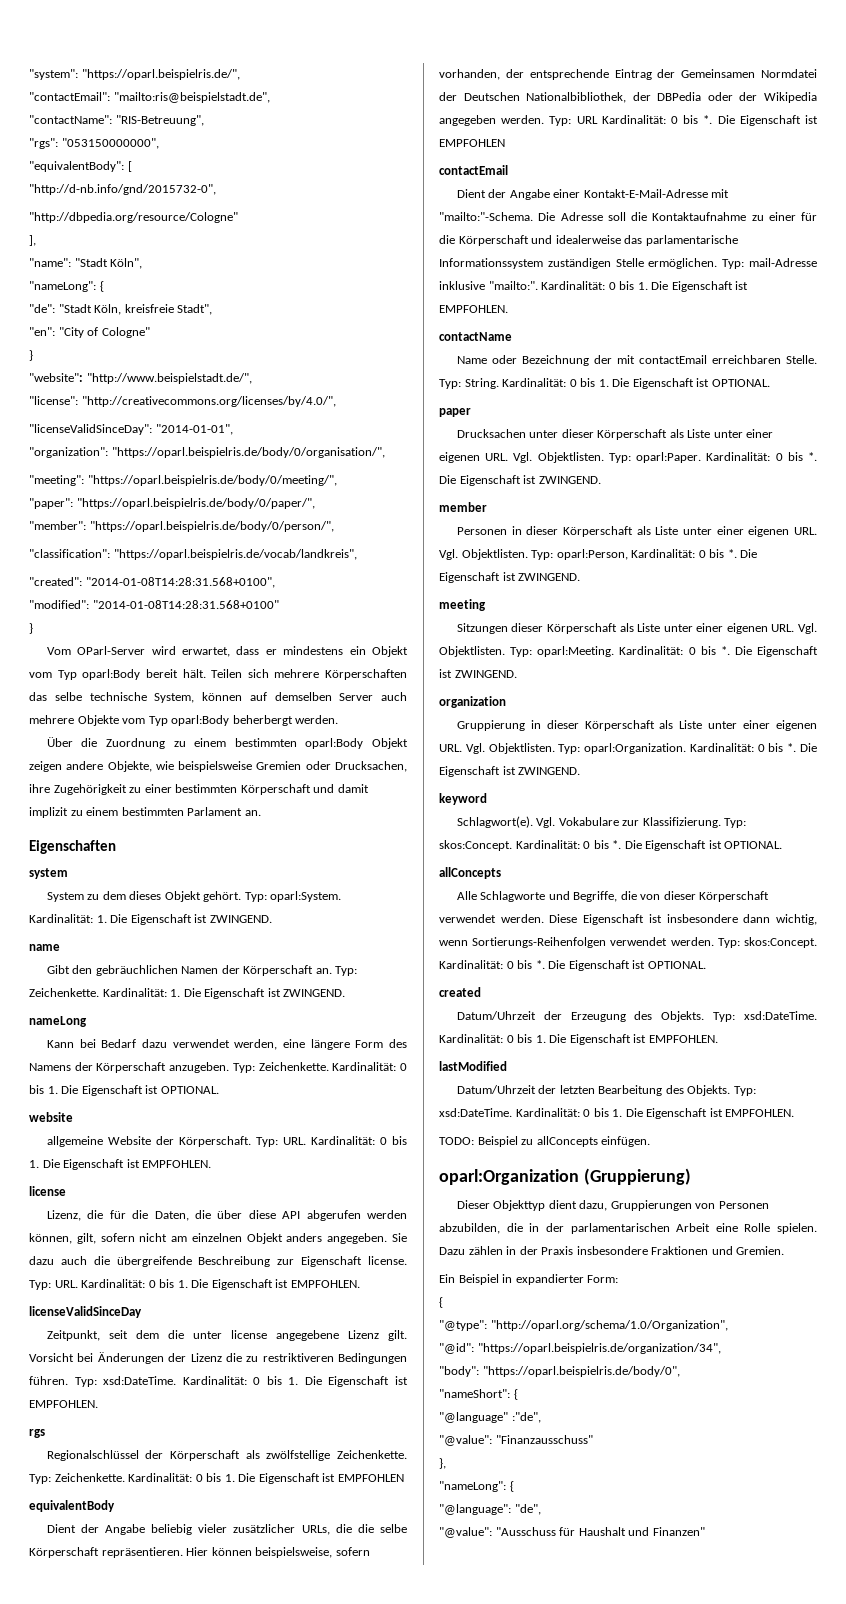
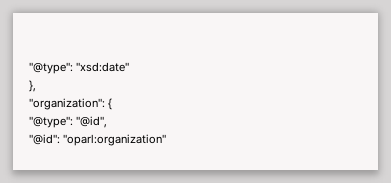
[29,69,240,80] [29,92,270,103] [29,115,204,126] [29,138,159,149] [29,161,132,172] [29,184,216,195] [29,212,238,223] [29,235,36,246] [29,258,143,269] [29,281,104,292] [29,304,213,315] [29,327,150,338] [29,350,33,361] [29,373,252,384] [29,396,336,407] [29,424,233,435] [29,447,385,458] [29,475,337,486] [29,498,315,509] [29,521,334,532] [29,549,357,560] [29,577,275,588] [29,600,279,609] [29,623,33,634] [46,646,409,657] [29,669,407,680] [29,692,407,703] [29,715,339,726] [46,737,409,749] [29,761,407,772] [29,784,369,795] [29,807,261,818] [29,840,116,854] [29,868,68,879] [46,891,342,902] [29,914,272,925] [29,944,60,951] [46,965,358,976] [29,988,346,999] [29,1016,87,1027] [46,1039,407,1050] [29,1062,408,1073] [29,1085,219,1096] [29,1112,73,1122] [46,1136,407,1147] [29,1159,212,1170] [29,1186,66,1196] [46,1210,407,1221] [29,1233,407,1244] [29,1256,407,1267] [29,1279,360,1290] [29,1306,142,1318] [46,1330,408,1341] [29,1352,407,1364] [29,1376,408,1387] [29,1400,98,1408] [29,1429,45,1438] [46,1450,407,1461] [29,1473,404,1484] [29,1500,115,1512] [46,1524,407,1535] [29,1547,370,1558] [439,69,817,80] [439,92,817,103] [439,115,818,126] [439,139,505,147] [439,165,508,175] [456,189,730,200] [439,212,817,221] [439,235,738,246] [439,258,817,269] [439,281,749,292] [439,305,508,313] [439,332,512,341] [456,355,817,366] [439,378,770,389] [439,408,471,417] [456,429,774,440] [439,452,817,463] [439,475,601,486] [439,502,487,512] [456,526,817,537] [439,549,758,560] [439,572,581,583] [439,599,486,611] [456,623,817,634] [439,646,818,657] [439,669,517,678] [439,696,506,708] [456,720,817,731] [439,743,817,754] [439,766,581,777] [439,793,487,805] [456,816,747,828] [439,840,783,851] [439,867,501,879] [456,891,770,902] [439,914,817,925] [439,937,817,948] [439,960,706,971] [439,987,481,997] [456,1011,817,1022] [439,1034,718,1045] [439,1061,507,1071] [456,1085,756,1096] [439,1108,795,1119] [439,1136,651,1147] [439,1168,691,1185] [456,1200,769,1211] [439,1223,817,1234] [439,1246,785,1255] [439,1274,619,1285] "system": "https://oparl.beispielris.de/", // "contactEmail": "mailto:ris@beispielstadt.de", // "contactName": "RIS-Betreuung", // "rgs": "053150000000", // "equivalentBody": [ // "http://d-nb.info/gnd/2015732-0", // "http://dbpedia.org/resource/Cologne" // ], // "name": "Stadt Köln", // "nameLong": { // "de": "Stadt Köln, kreisfreie Stadt", // "en": "City of Cologne" // } // "website": "http://www.beispielstadt.de/", // "license": "http://creativecommons.org/licenses/by/4.0/", // "licenseValidSinceDay": "2014-01-01", // "organization": "https://oparl.beispielris.de/body/0/organisation/", // "meeting": "https://oparl.beispielris.de/body/0/meeting/", // "paper": "https://oparl.beispielris.de/body/0/paper/", // "member": "https://oparl.beispielris.de/body/0/person/", // "classification": "https://oparl.beispielris.de/vocab/landkreis", // "created": "2014-01-08T14:28:31.568+0100", // "modified": "2014-01-08T14:28:31.568+0100" // } // Vom OParl-Server wird erwartet, dass er mindestens ein Objekt vom Typ oparl:Body bereit hält. Teilen sich mehrere Körperschaften das selbe technische System, können auf demselben Server auch mehrere Objekte vom Typ oparl:Body beherbergt werden. // Über die Zuordnung zu einem bestimmten oparl:Body Objekt zeigen andere Objekte, wie beispielsweise Gremien oder Drucksachen, ihre Zugehörigkeit zu einer bestimmten Körperschaft und damit implizit zu einem bestimmten Parlament an. // Eigenschaften // system // System zu dem dieses Objekt gehört. Typ: oparl:System. Kardinalität: 1. Die Eigenschaft ist ZWINGEND. // name // Gibt den gebräuchlichen Namen der Körperschaft an. Typ: Zeichenkette. Kardinalität: 1. Die Eigenschaft ist ZWINGEND. // nameLong // Kann bei Bedarf dazu verwendet werden, eine längere Form des Namens der Körperschaft anzugeben. Typ: Zeichenkette. Kardinalität: 0 bis 1. Die Eigenschaft ist OPTIONAL. // website // allgemeine Website der Körperschaft. Typ: URL. Kardinalität: 0 bis 1. Die Eigenschaft ist EMPFOHLEN. // license // Lizenz, die für die Daten, die über diese API abgerufen werden können, gilt, sofern nicht am einzelnen Objekt anders angegeben. Sie dazu auch die übergreifende Beschreibung zur Eigenschaft license. Typ: URL. Kardinalität: 0 bis 1. Die Eigenschaft ist EMPFOHLEN. // licenseValidSinceDay // Zeitpunkt, seit dem die unter license angegebene Lizenz gilt. Vorsicht bei Änderungen der Lizenz die zu restriktiveren Bedingungen führen. Typ: xsd:DateTime. Kardinalität: 0 bis 1. Die Eigenschaft ist EMPFOHLEN. // rgs // Regionalschlüssel der Körperschaft als zwölfstellige Zeichenkette. Typ: Zeichenkette. Kardinalität: 0 bis 1. Die Eigenschaft ist EMPFOHLEN // equivalentBody // Dient der Angabe beliebig vieler zusätzlicher URLs, die die selbe Körperschaft repräsentieren. Hier können beispielsweise, sofern vorhanden, der entsprechende Eintrag der Gemeinsamen Normdatei der Deutschen Nationalbibliothek, der DBPedia oder der Wikipedia angegeben werden. Typ: URL Kardinalität: 0 bis *. Die Eigenschaft ist EMPFOHLEN // contactEmail // Dient der Angabe einer Kontakt-E-Mail-Adresse mit "mailto:"-Schema. Die Adresse soll die Kontaktaufnahme zu einer für die Körperschaft und idealerweise das parlamentarische Informationssystem zuständigen Stelle ermöglichen. Typ: mail-Adresse inklusive "mailto:". Kardinalität: 0 bis 1. Die Eigenschaft ist EMPFOHLEN. // contactName // Name oder Bezeichnung der mit contactEmail erreichbaren Stelle. Typ: String. Kardinalität: 0 bis 1. Die Eigenschaft ist OPTIONAL. // paper // Drucksachen unter dieser Körperschaft als Liste unter einer eigenen URL. Vgl. Objektlisten. Typ: oparl:Paper. Kardinalität: 0 bis *. Die Eigenschaft ist ZWINGEND. // member // Personen in dieser Körperschaft als Liste unter einer eigenen URL. Vgl. Objektlisten. Typ: oparl:Person, Kardinalität: 0 bis *. Die Eigenschaft ist ZWINGEND. // meeting // Sitzungen dieser Körperschaft als Liste unter einer eigenen URL. Vgl. Objektlisten. Typ: oparl:Meeting. Kardinalität: 0 bis *. Die Eigenschaft ist ZWINGEND. // organization // Gruppierung in dieser Körperschaft als Liste unter einer eigenen URL. Vgl. Objektlisten. Typ: oparl:Organization. Kardinalität: 0 bis *. Die Eigenschaft ist ZWINGEND. // keyword // Schlagwort(e). Vgl. Vokabulare zur Klassifizierung. Typ: skos:Concept. Kardinalität: 0 bis *. Die Eigenschaft ist OPTIONAL. // allConcepts // Alle Schlagworte und Begriffe, die von dieser Körperschaft verwendet werden. Diese Eigenschaft ist insbesondere dann wichtig, wenn Sortierungs-Reihenfolgen verwendet werden. Typ: skos:Concept. Kardinalität: 0 bis *. Die Eigenschaft ist OPTIONAL. // created // Datum/Uhrzeit der Erzeugung des Objekts. Typ: xsd:DateTime. Kardinalität: 0 bis 1. Die Eigenschaft ist EMPFOHLEN. // lastModified // Datum/Uhrzeit der letzten Bearbeitung des Objekts. Typ: xsd:DateTime. Kardinalität: 0 bis 1. Die Eigenschaft ist EMPFOHLEN. // TODO: Beispiel zu allConcepts einfügen. // oparl:Organization (Gruppierung) // Dieser Objekttyp dient dazu, Gruppierungen von Personen abzubilden, die in der parlamentarischen Arbeit eine Rolle spielen. Dazu zählen in der Praxis insbesondere Fraktionen und Gremien. // Ein Beispiel in expandierter Form: // -> [29,62,130,74] [29,80,36,92] [29,98,105,110] "@type": "xsd:date" // }, // "organization":
[490,1320,728,1331] "http://oparl.org/schema/1.0/Organization", -> [76,116,108,128] "@id",
[477,1343,721,1354] [439,1366,680,1377] [439,1389,518,1400] [439,1412,541,1423] [439,1435,593,1446] [439,1458,446,1469] [439,1481,514,1492] [439,1504,541,1515] [439,1527,705,1538] "https://oparl.beispielris.de/organization/34", // "body": "https://oparl.beispielris.de/body/0", // "nameShort": { // "@language" :"de", // "@value": "Finanzausschuss" // }, // "nameLong": { // "@language": "de", // "@value": "Ausschuss für Haushalt und Finanzen" -> [63,134,167,146] "oparl:organization"

